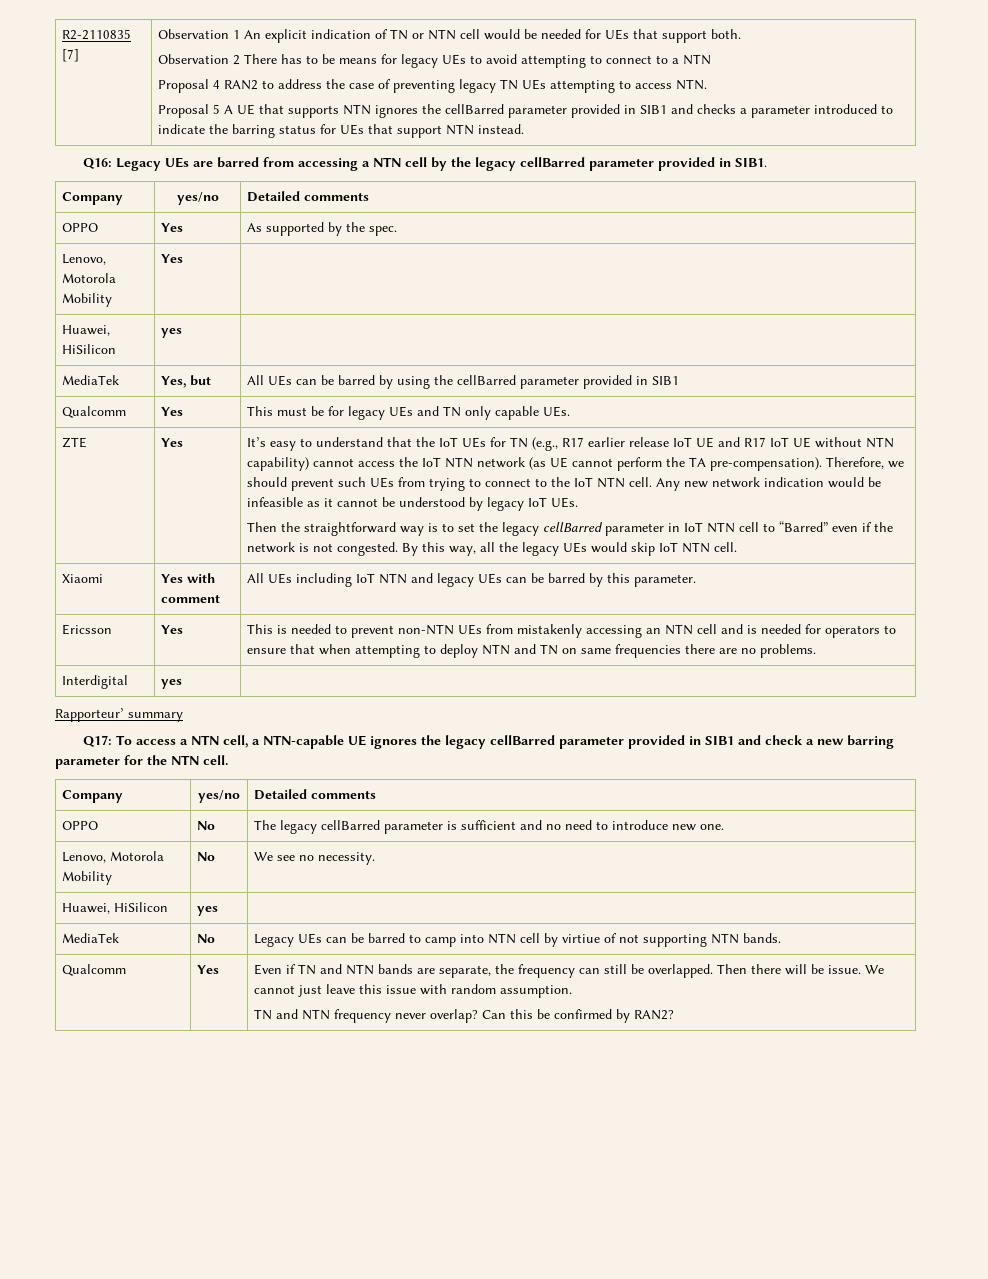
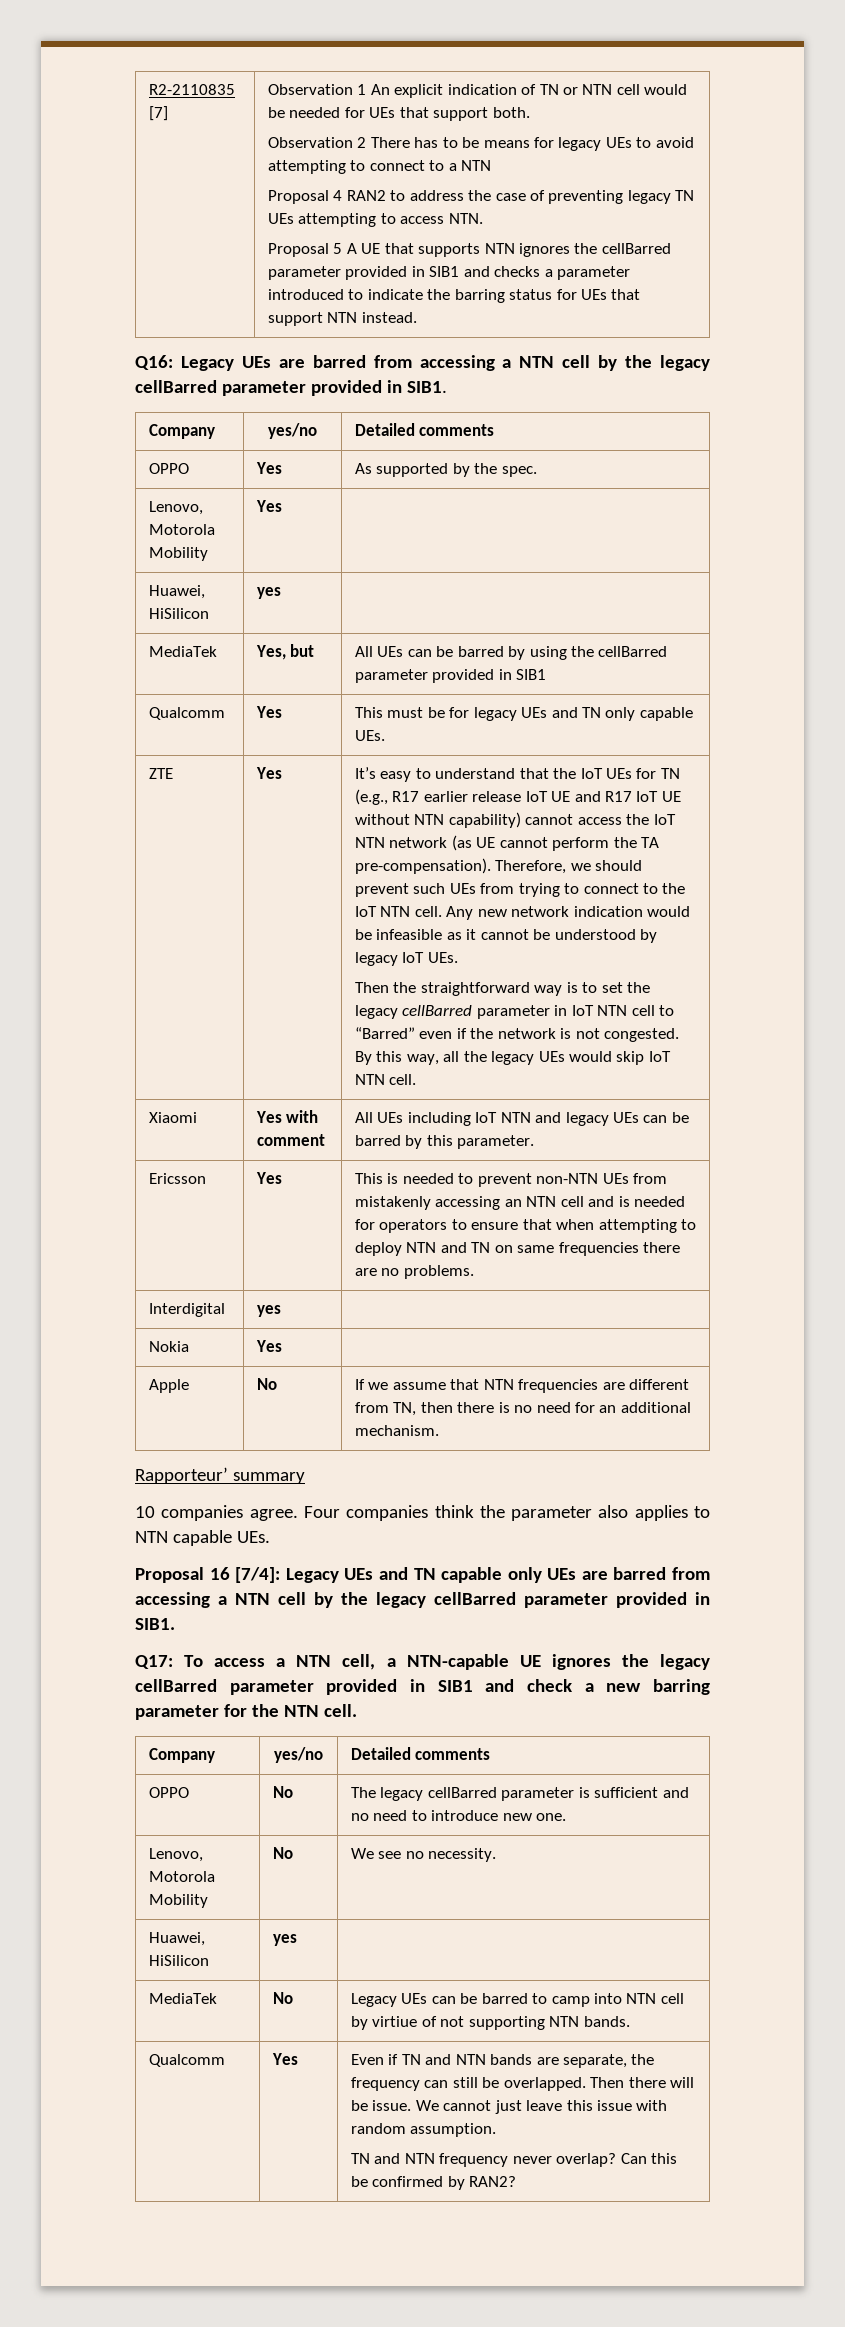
[55,708,183,722] // Rapporteur’ summary -> [148,1341,189,1352] [255,1340,282,1352] [148,1379,189,1393] [256,1378,277,1390] [354,1379,689,1393] [354,1402,691,1416] [354,1425,439,1436] [135,1467,305,1484] [135,1505,710,1521] [135,1530,270,1546] [135,1567,710,1583] [135,1592,710,1608] [135,1618,175,1630] // Nokia | Yes | // Apple | No | If we assume that NTN frequencies are different from TN, then there is no need for an additional mechanism. // Rapporteur’ summary // 10 companies agree. Four companies think the parameter also applies to NTN capable UEs. // Proposal 16 [7/4]: Legacy UEs and TN capable only UEs are barred from accessing a NTN cell by the legacy cellBarred parameter provided in SIB1.

